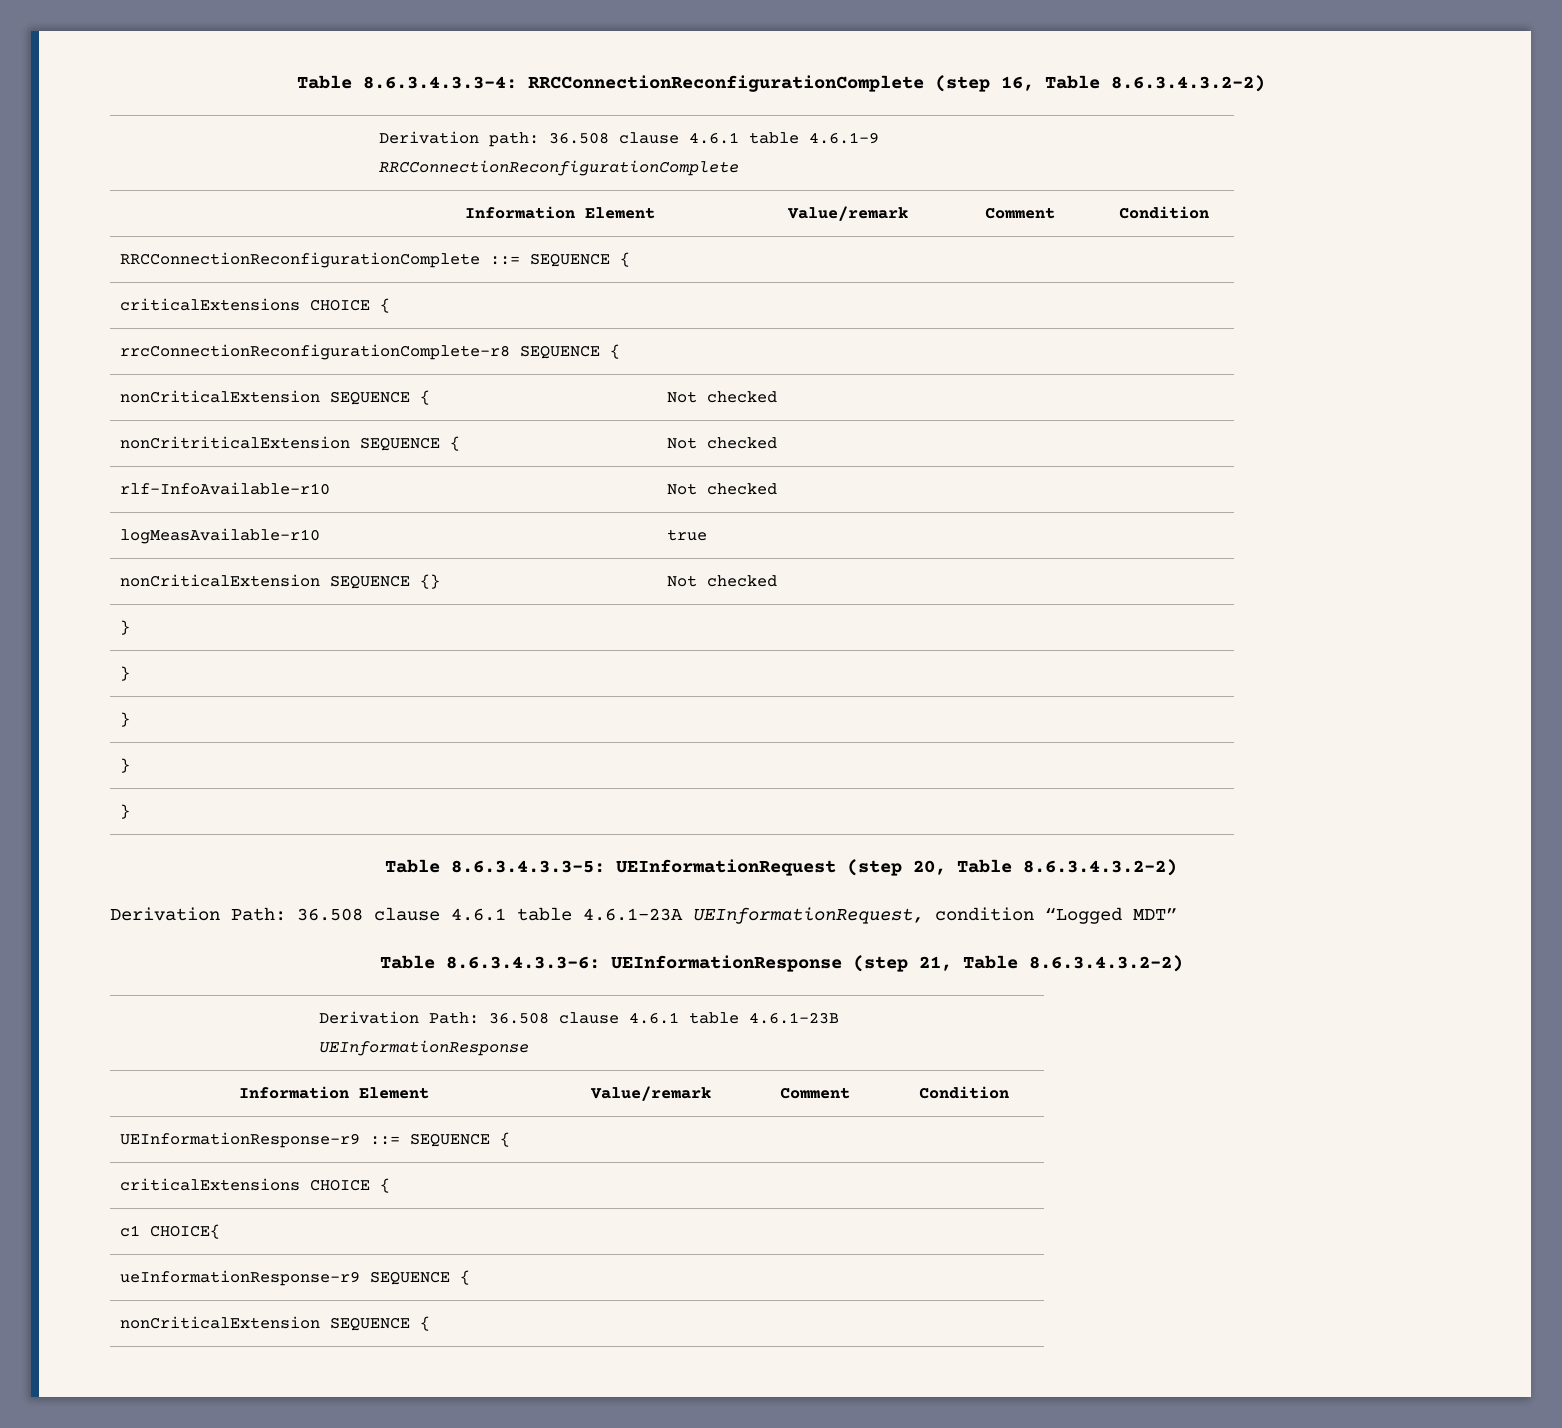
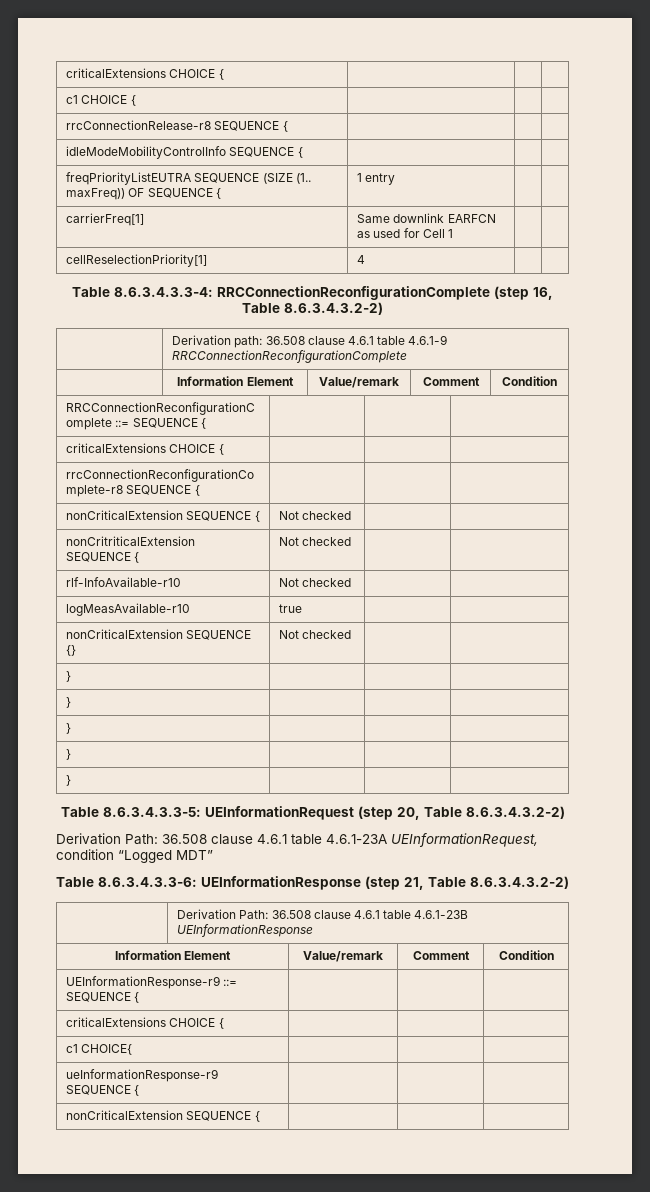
(297, 82) none -> [66,68,224,80] [66,95,136,106] [66,120,288,132] [66,146,303,159] [66,172,311,185] [66,188,221,200] [357,173,396,185] [66,213,145,226] [357,213,496,223] [357,228,454,238] [66,254,208,267] [357,255,366,264] criticalExtensions CHOICE { | | | // c1 CHOICE { | | | // rrcConnectionRelease-r8 SEQUENCE { | | | // idleModeMobilityControlInfo SEQUENCE { | | | // freqPriorityListEUTRA SEQUENCE (SIZE (1.. maxFreq)) OF SEQUENCE { | 1 entry | | // carrierFreq[1] | Same downlink EARFCN as used for Cell 1 | | // cellReselectionPriority[1] | 4 | | //

